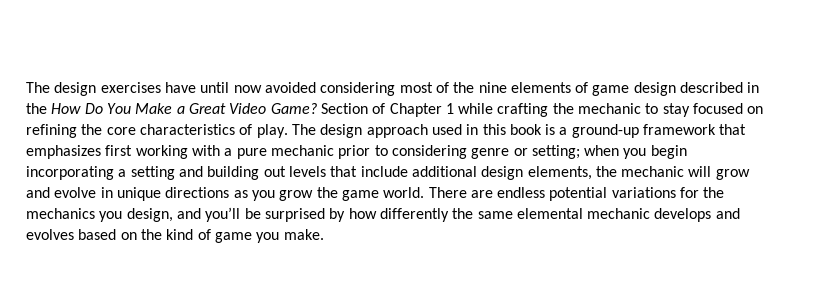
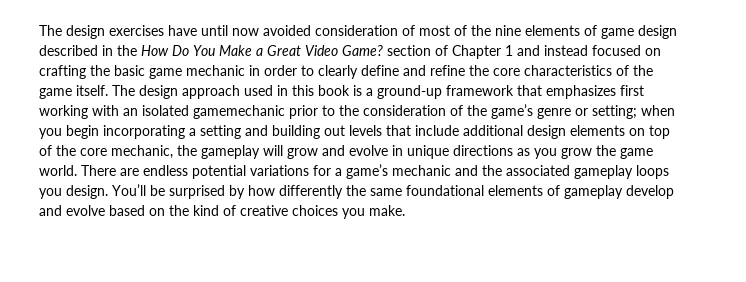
[320,82,396,96] considering -> [315,25,415,36] consideration of
[320,103,368,114] Section -> [387,45,431,56] section
[458,103,764,117] [26,124,77,138] while crafting the mechanic to stay focused on refining -> [517,45,661,56] [39,65,465,79] and instead focused on crafting the basic game mechanic in order to clearly define and refine
[256,124,288,138] play. -> [633,65,653,76] [39,85,108,99] the game itself.
[224,145,467,159] a pure mechanic prior to considering -> [123,104,533,119] an isolated gamemechanic prior to the consideration of the game’s
[527,166,685,180] elements, the mechanic -> [570,125,670,139] [39,145,260,159] elements on top of the core mechanic, the gameplay
[703,187,725,198] [26,207,241,222] the mechanics you design, and you’ll -> [335,164,669,179] [39,184,146,199] a game’s mechanic and the associated gameplay loops you design. You’ll
[516,208,740,222] [26,229,74,240] elemental mechanic develops and evolves -> [406,185,674,199] [39,205,105,216] foundational elements of gameplay develop and evolve
[214,232,252,243] game -> [240,205,338,216] creative choices

